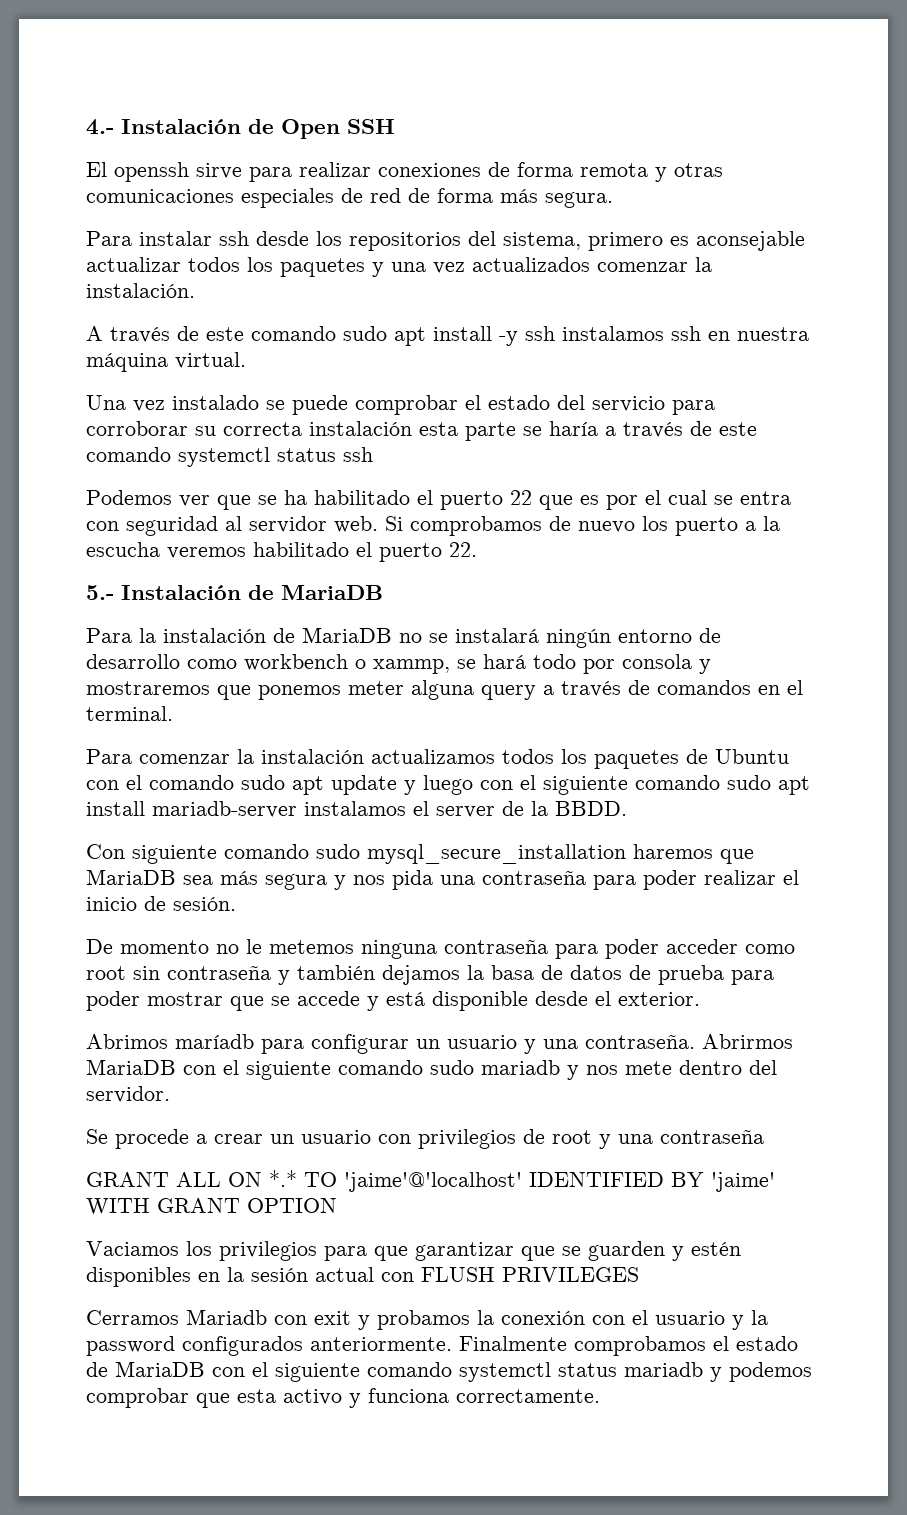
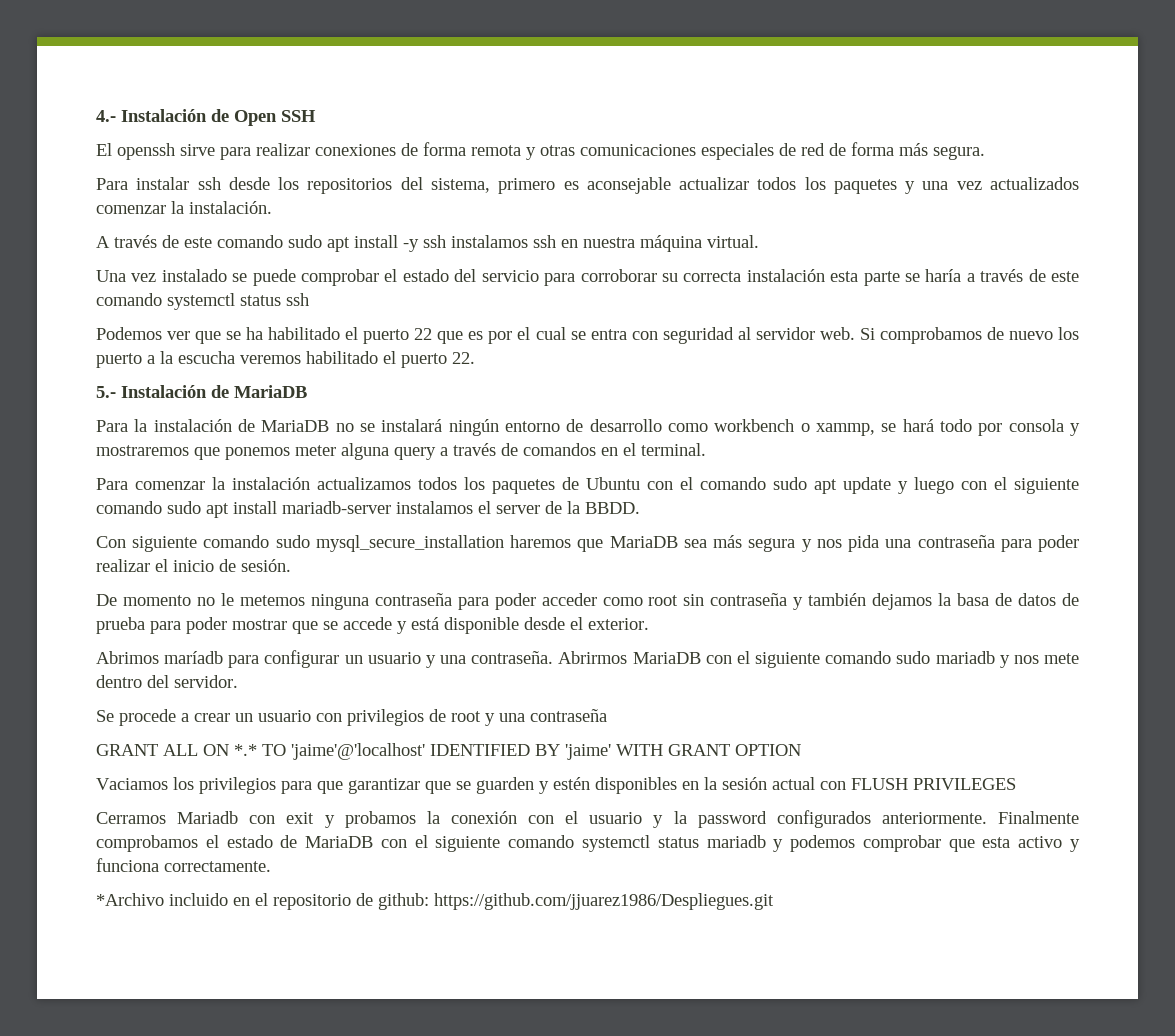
(600, 1396) none -> [96,893,774,910] // *Archivo incluido en el repositorio de github: https://github.com/jjuarez1986/Despliegues.git

